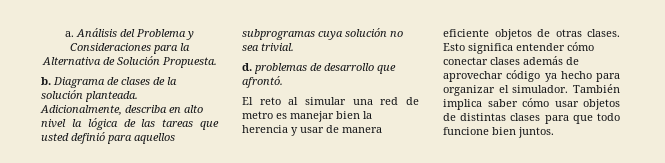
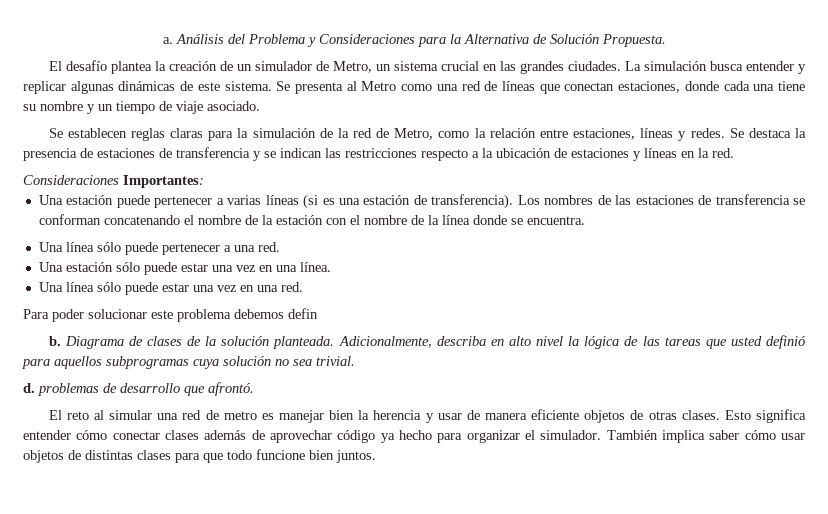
(217, 62) none -> [48,60,806,74] [23,81,805,94] [23,101,260,114] [48,128,806,141] [23,147,734,161] [23,175,204,188] [38,194,805,209] [38,214,585,225] [38,242,280,255] [38,262,331,275] [38,282,303,295] [23,308,318,322] // El desafío plantea la creación de un simulador de Metro, un sistema crucial en las grandes ciudades. La simulación busca entender y replicar algunas dinámicas de este sistema. Se presenta al Metro como una red de líneas que conectan estaciones, donde cada una tiene su nombre y un tiempo de viaje asociado. // Se establecen reglas claras para la simulación de la red de Metro, como la relación entre estaciones, líneas y redes. Se destaca la presencia de estaciones de transferencia y se indican las restricciones respecto a la ubicación de estaciones y líneas en la red. // Consideraciones Importantes: // Una estación puede pertenecer a varias líneas (si es una estación de transferencia). Los nombres de las estaciones de transferencia se conforman concatenando el nombre de la estación con el nombre de la línea donde se encuentra. // Una línea sólo puede pertenecer a una red. // Una estación sólo puede estar una vez en una línea. // Una línea sólo puede estar una vez en una red. // Para poder solucionar este problema debemos defin

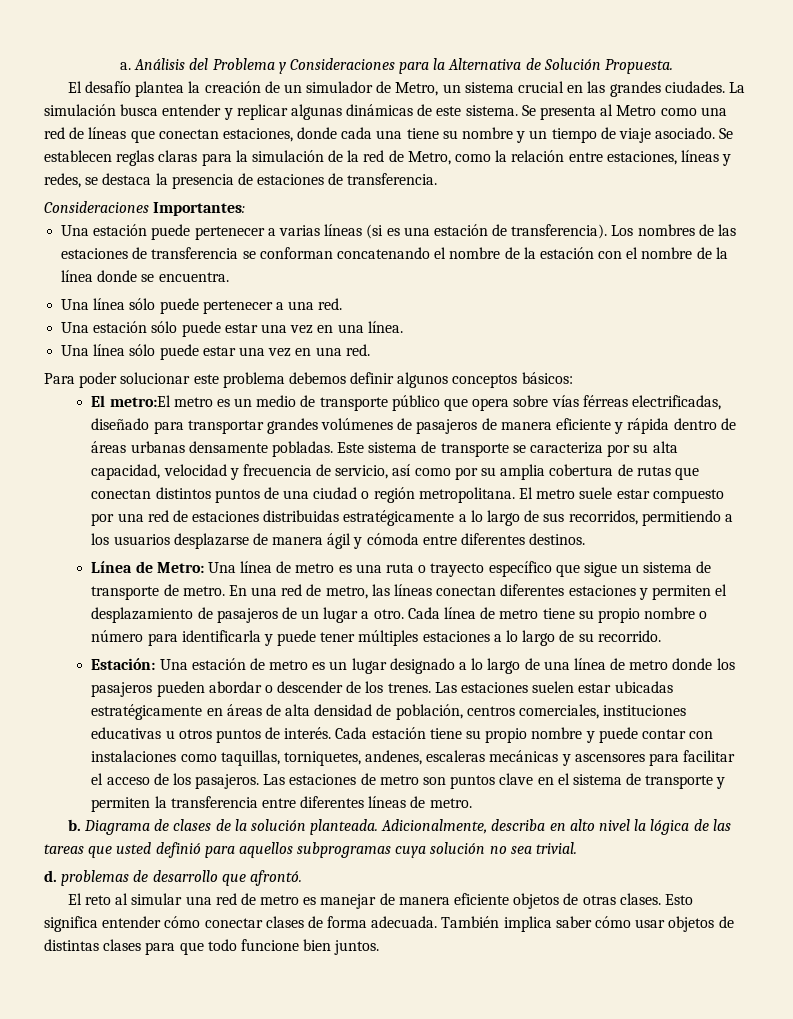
(260, 106) // -> (716, 133) none
[690,128,744,138] redes. Se -> [44,173,99,188] redes, se
[176,147,734,161] transferencia y se indican las restricciones respecto a la ubicación de estaciones y líneas en la red. -> [347,173,438,185] transferencia.
[288,308,318,319] defin -> [350,372,573,388] [91,395,721,411] [91,418,736,434] [91,441,678,457] [91,464,699,480] [91,487,724,503] [91,510,733,526] [91,533,586,549] [91,561,712,577] [91,584,728,600] [91,607,708,623] [91,630,661,646] [91,658,735,674] [91,681,673,697] [91,704,687,720] [91,727,714,743] [91,750,736,766] [91,773,726,789] [91,796,472,812] definir algunos conceptos básicos: // El metro:El metro es un medio de transporte público que opera sobre vías férreas electrificadas, diseñado para transportar grandes volúmenes de pasajeros de manera eficiente y rápida dentro de áreas urbanas densamente pobladas. Este sistema de transporte se caracteriza por su alta capacidad, velocidad y frecuencia de servicio, así como por su amplia cobertura de rutas que conectan distintos puntos de una ciudad o región metropolitana. El metro suele estar compuesto por una red de estaciones distribuidas estratégicamente a lo largo de sus recorridos, permitiendo a los usuarios desplazarse de manera ágil y cómoda entre diferentes destinos. // Línea de Metro: Una línea de metro es una ruta o trayecto específico que sigue un sistema de transporte de metro. En una red de metro, las líneas conectan diferentes estaciones y permiten el desplazamiento de pasajeros de un lugar a otro. Cada línea de metro tiene su propio nombre o número para identificarla y puede tener múltiples estaciones a lo largo de su recorrido. // Estación: Una estación de metro es un lugar designado a lo largo de una línea de metro donde los pasajeros pueden abordar o descender de los trenes. Las estaciones suelen estar ubicadas estratégicamente en áreas de alta densidad de población, centros comerciales, instituciones educativas u otros puntos de interés. Cada estación tiene su propio nombre y puede contar con instalaciones como taquillas, torniquetes, andenes, escaleras mecánicas y ascensores para facilitar el acceso de los pasajeros. Las estaciones de metro son puntos clave en el sistema de transporte y permiten la transferencia entre diferentes líneas de metro.
[329,410,462,423] bien la herencia y usar -> (377, 901) none
[204,430,602,443] además de aprovechar código ya hecho para organizar el simulador. -> [307,916,438,928] de forma adecuada.

